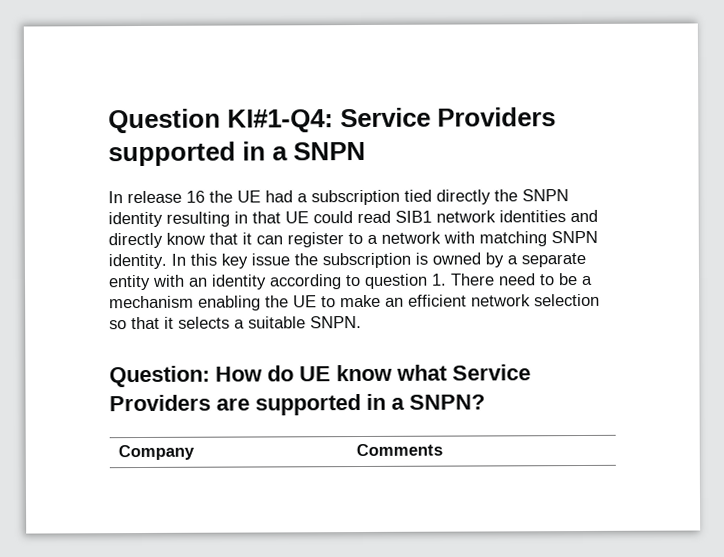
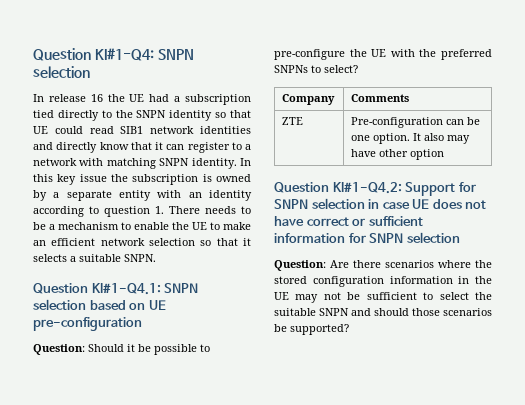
[340,107,557,128] [108,141,367,167] Service Providers supported in a SNPN -> [157,49,194,60] [33,66,90,78] SNPN selection
(491, 197) none -> [101,110,112,118] to
[166,211,248,227] resulting in -> [215,112,227,118] so
[498,273,536,286] need -> [205,206,236,214] needs
[198,295,261,311] enabling -> [121,222,169,230] to enable
[109,364,531,388] [109,393,485,416] [117,444,195,461] [355,443,443,457] Question: How do UE know what Service Providers are supported in a SNPN? // Company | Comments -> [33,283,199,295] [33,299,166,310] [33,317,142,331] [33,344,210,355] [274,49,492,60] [274,65,358,73] [282,94,336,105] [351,94,410,102] [282,117,304,125] [351,117,481,128] [351,133,471,144] [351,149,445,160] [274,182,476,196] [274,198,487,209] [274,216,423,226] [274,232,460,243] [274,260,492,271] [274,276,492,287] [274,292,492,303] [274,308,492,316] [274,324,349,335] Question KI#1-Q4.1: SNPN selection based on UE pre-configuration // Question: Should it be possible to pre-configure the UE with the preferred SNPNs to select? // Company | Comments // ZTE | Pre-configuration can be one option. It also may have other option // Question KI#1-Q4.2: Support for SNPN selection in case UE does not have correct or sufficient information for SNPN selection // Question: Are there scenarios where the stored configuration information in the UE may not be sufficient to select the suitable SNPN and should those scenarios be supported?

